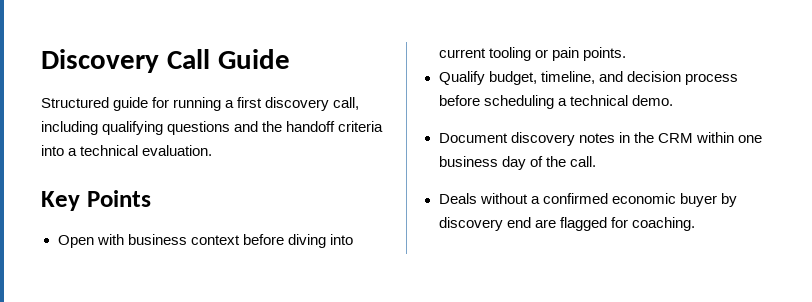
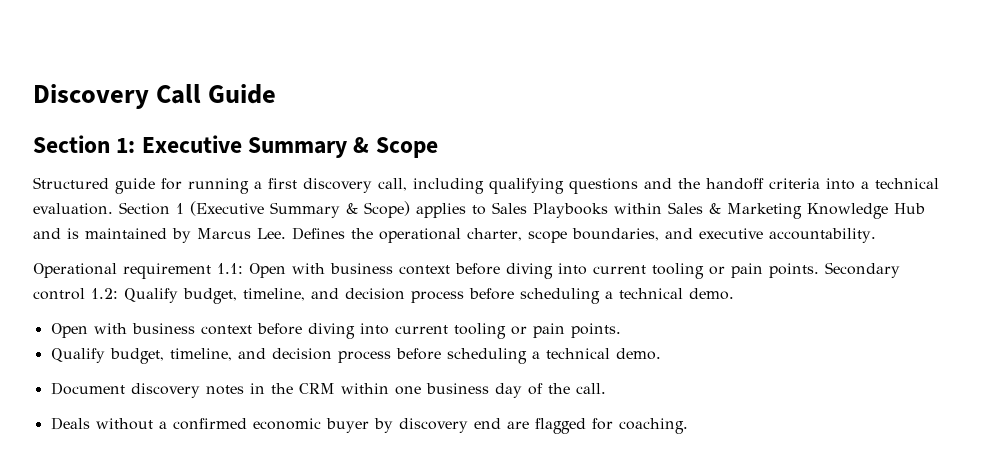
(290, 59) none -> [33,135,438,158] // Section 1: Executive Summary & Scope
[41,190,151,211] // Key Points -> [119,201,925,219] [33,227,876,243] [33,262,900,279] [33,288,734,304] Section 1 (Executive Summary & Scope) applies to Sales Playbooks within Sales & Marketing Knowledge Hub and is maintained by Marcus Lee. Defines the operational charter, scope boundaries, and executive accountability. // Operational requirement 1.1: Open with business context before diving into current tooling or pain points. Secondary control 1.2: Qualify budget, timeline, and decision process before scheduling a technical demo.

